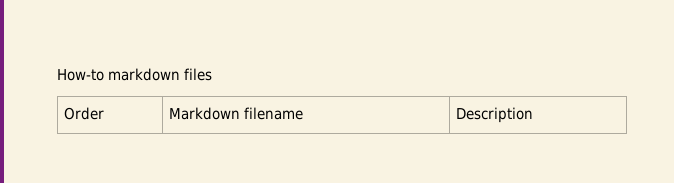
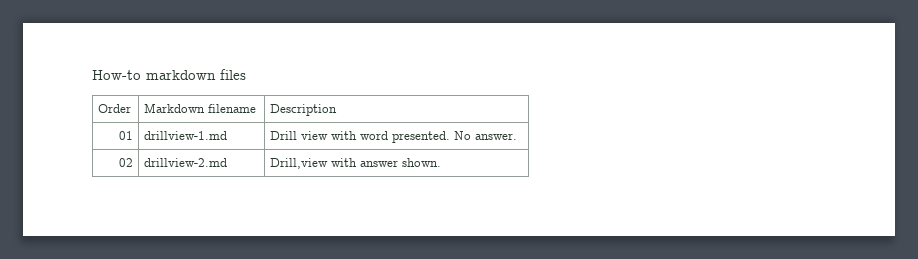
(534, 115) none -> [118,131,133,140] [144,131,228,140] [270,131,518,143] [118,158,133,167] [144,158,228,167] [270,158,442,169] // 01 | drillview-1.md | Drill view with word presented. No answer. // 02 | drillview-2.md | Drill,view with answer shown.

